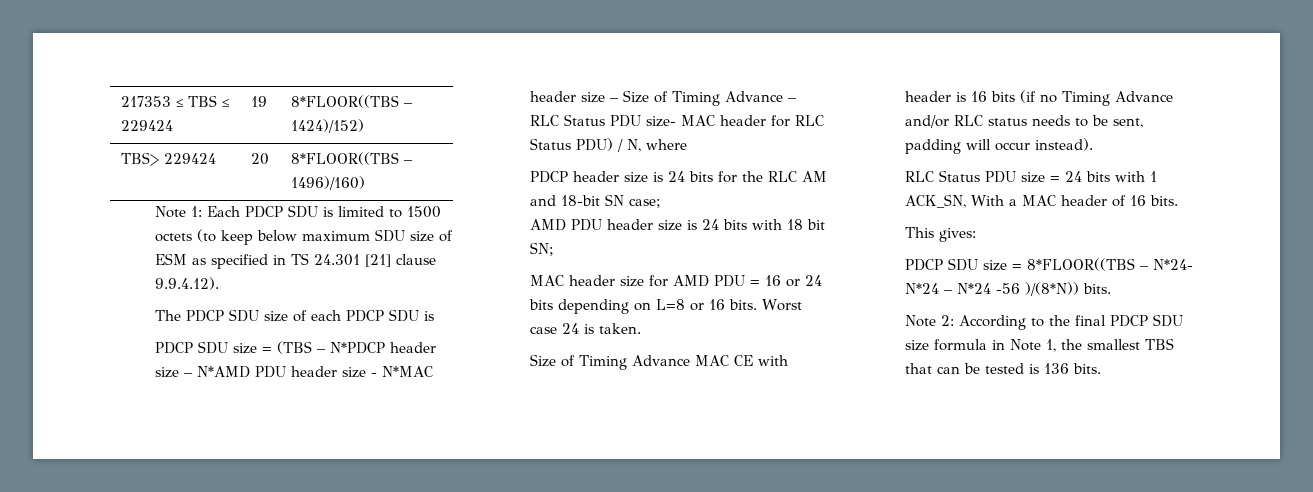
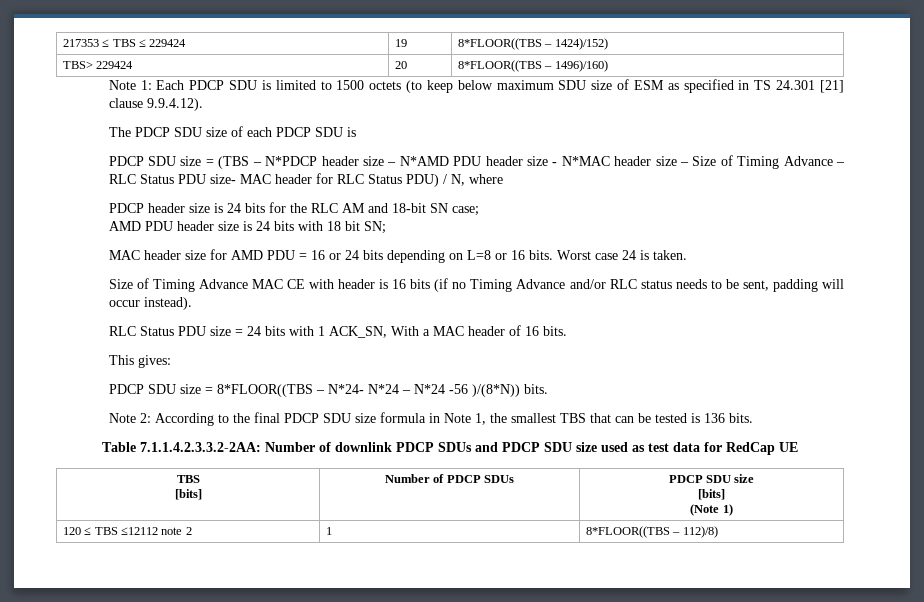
(1102, 368) none -> [102,442,798,455] [176,475,200,483] [174,489,202,500] [384,474,515,483] [668,474,755,483] [698,489,725,500] [690,504,733,516] [62,527,192,535] [325,527,332,535] [585,526,718,538] // Table 7.1.1.4.2.3.3.2-2AA: Number of downlink PDCP SDUs and PDCP SDU size used as test data for RedCap UE // TBS // [bits] | Number of PDCP SDUs | PDCP SDU size // [bits] // (Note 1) // 120 ≤ TBS ≤12112 note 2 | 1 | 8*FLOOR((TBS – 112)/8)

